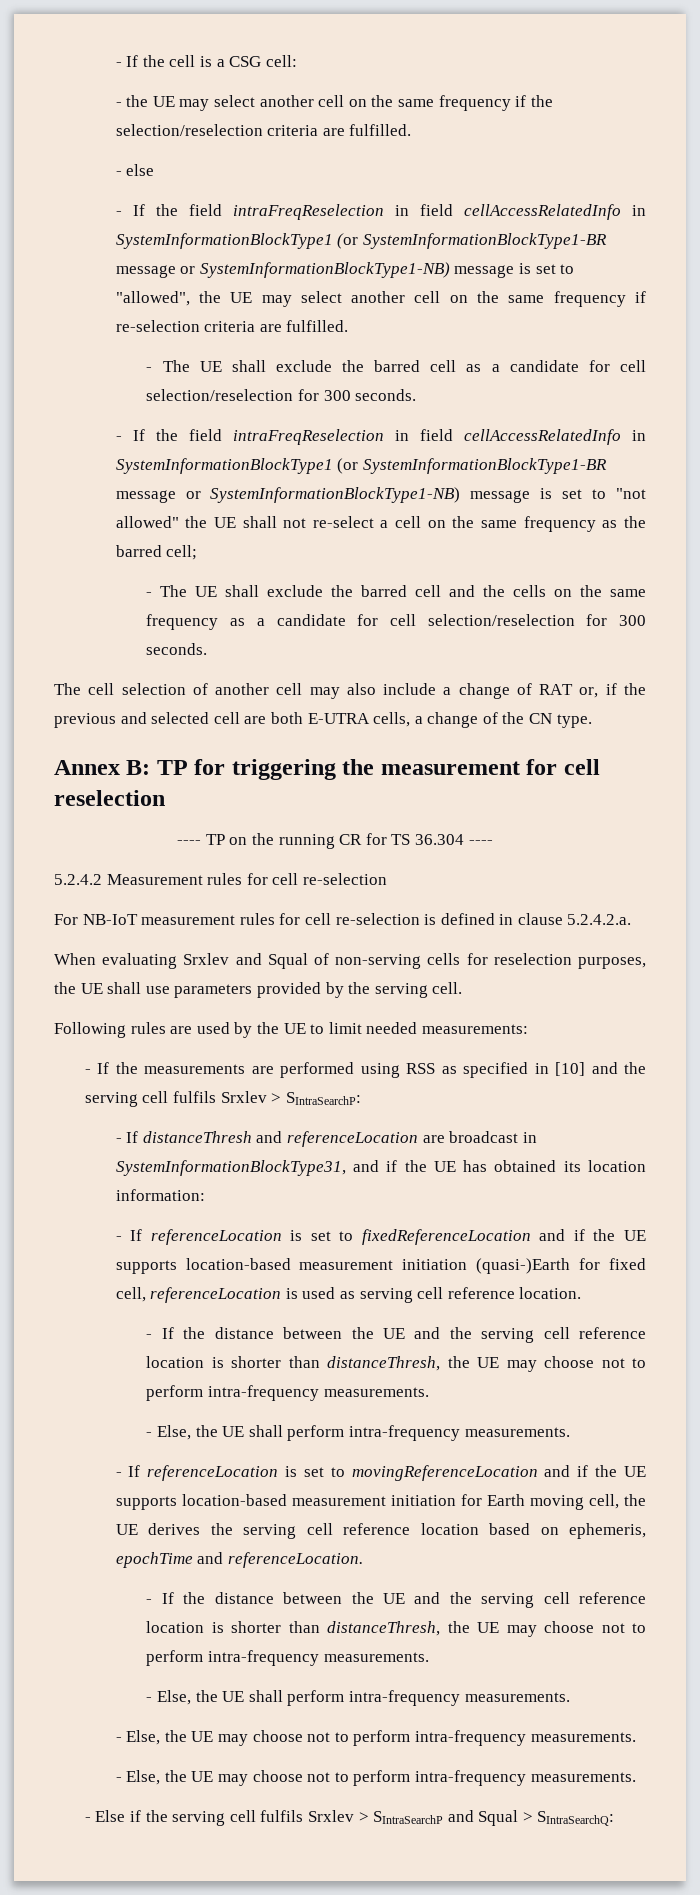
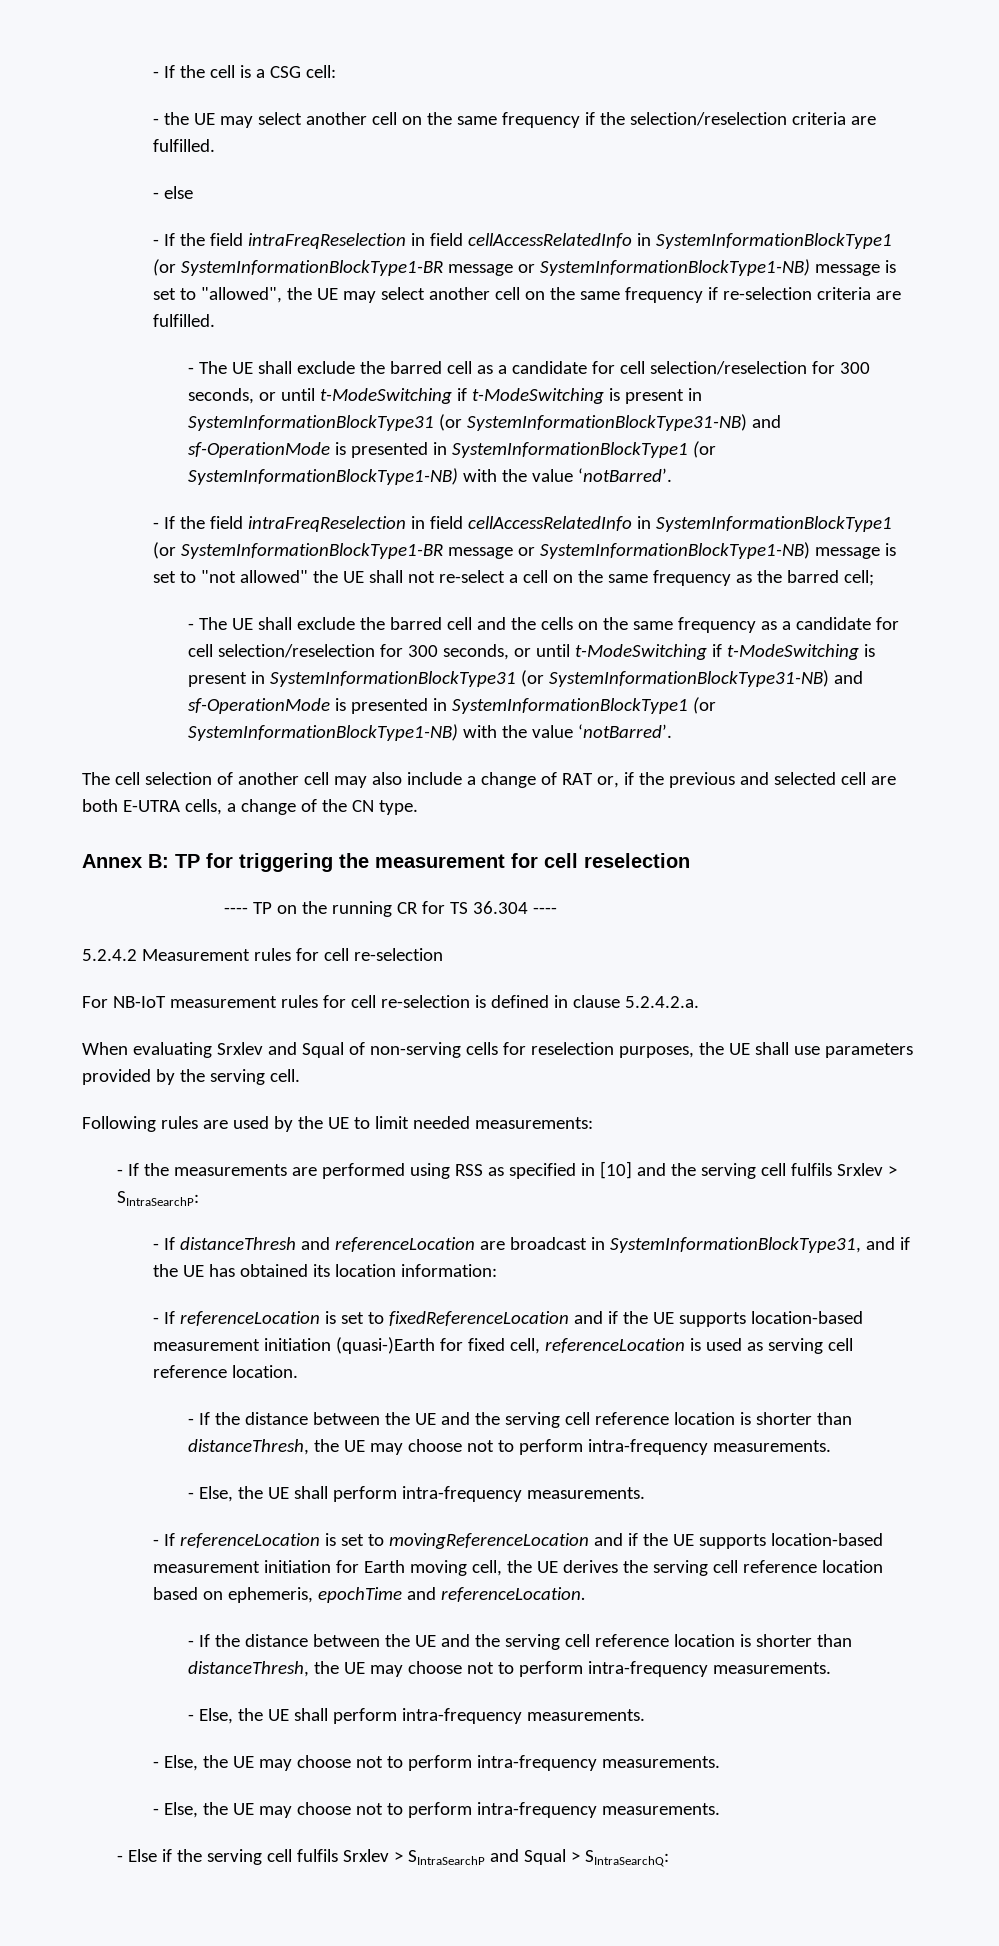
[355,389,417,401] seconds. -> [188,388,703,404] [188,414,782,431] [188,441,717,458] [188,468,673,485] seconds, or until t-ModeSwitching if t-ModeSwitching is present in SystemInformationBlockType31 (or SystemInformationBlockType31-NB) and sf-OperationMode is presented in SystemInformationBlockType1 (or SystemInformationBlockType1-NB) with the value ‘notBarred’.
[146,643,208,655] seconds. -> [443,644,876,660] [188,670,864,687] [188,697,717,714] [188,724,673,741] seconds, or until t-ModeSwitching if t-ModeSwitching is present in SystemInformationBlockType31 (or SystemInformationBlockType31-NB) and sf-OperationMode is presented in SystemInformationBlockType1 (or SystemInformationBlockType1-NB) with the value ‘notBarred’.

